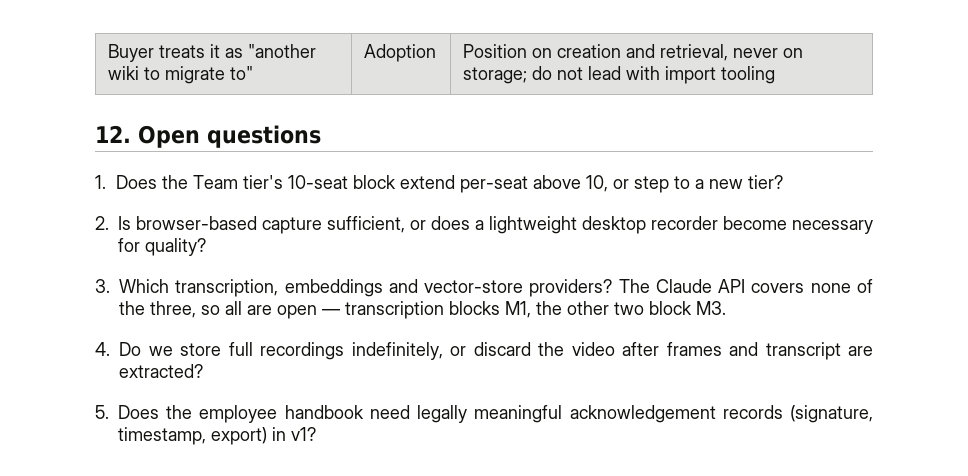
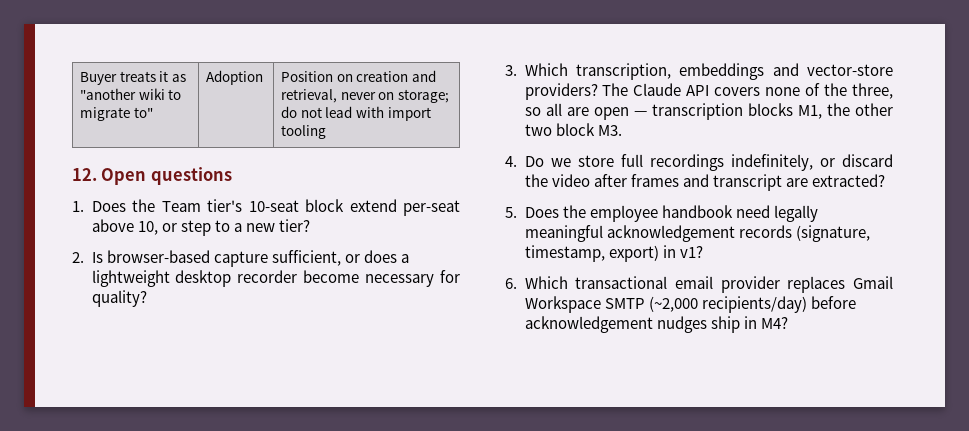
(316, 434) none -> [505,276,893,293] [524,296,856,313] [524,316,788,333] // 6. Which transactional email provider replaces Gmail Workspace SMTP (~2,000 recipients/day) before acknowledgement nudges ship in M4?

